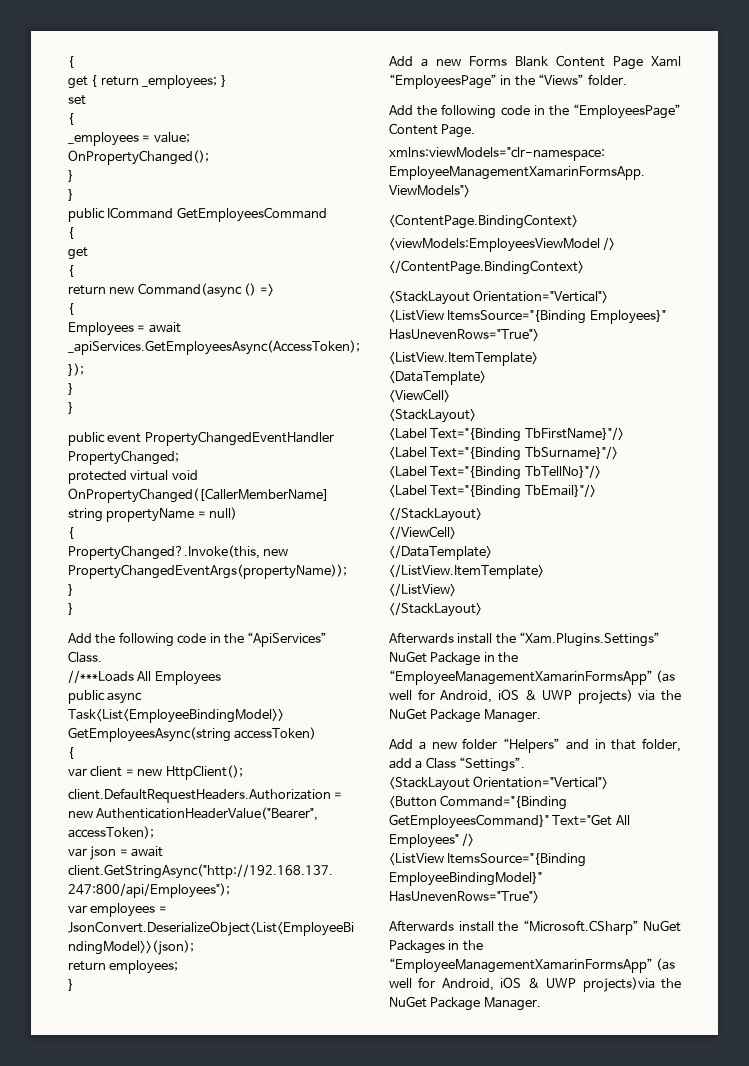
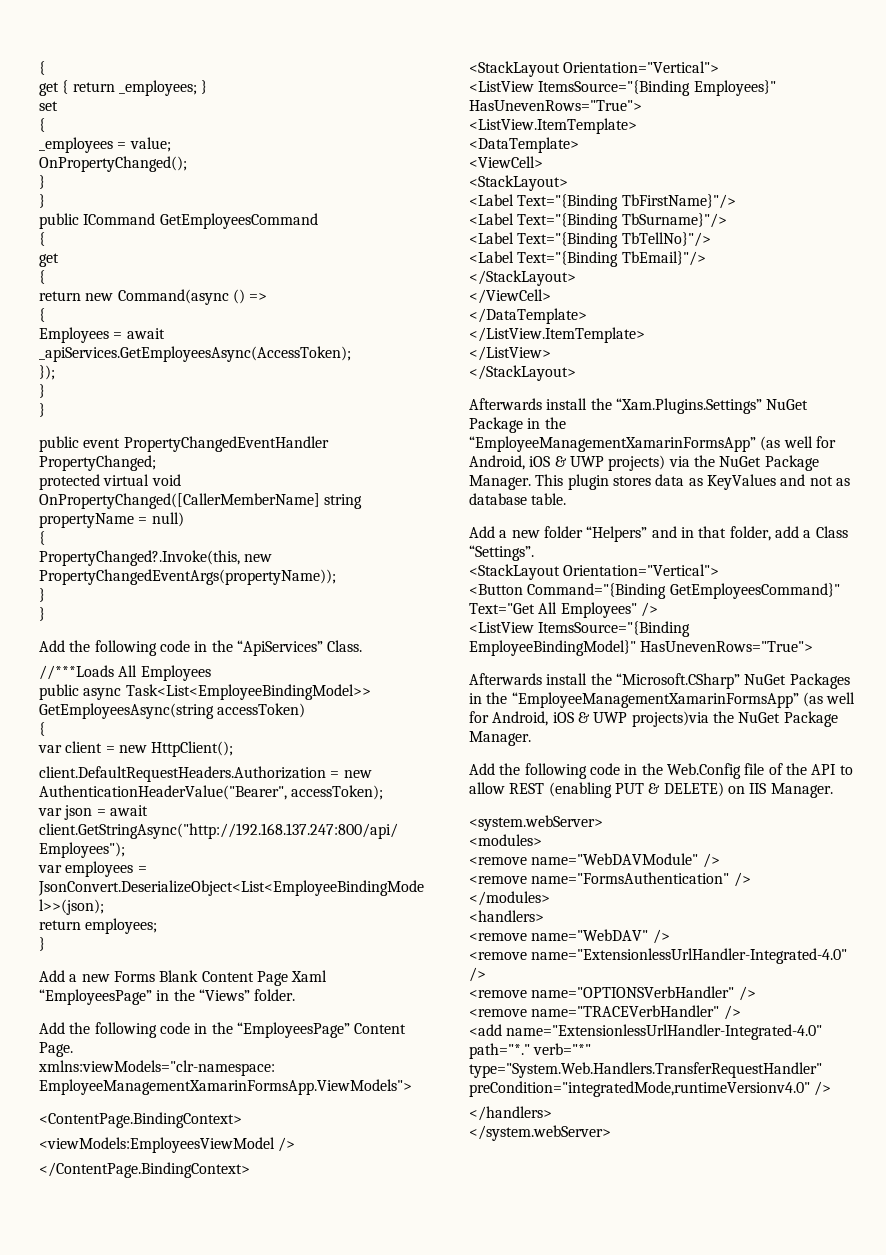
(541, 716) none -> [535,474,850,490] [469,493,567,505] This plugin stores data as KeyValues and not as database table.
(541, 1004) none -> [469,763,853,779] [469,782,833,798] [469,815,603,831] [469,834,542,846] [469,853,720,868] [469,872,751,887] [469,891,550,906] [469,910,544,922] [469,929,670,944] [469,948,848,964] [469,967,486,982] [469,986,756,1001] [469,1005,741,1020] [469,1024,823,1040] [469,1043,592,1059] [469,1062,822,1078] [469,1081,832,1097] [469,1106,552,1121] [469,1125,611,1141] // Add the following code in the Web.Config file of the API to allow REST (enabling PUT & DELETE) on IIS Manager. // <system.webServer> // <modules> // <remove name="WebDAVModule" /> // <remove name="FormsAuthentication" /> // </modules> // <handlers> // <remove name="WebDAV" /> // <remove name="ExtensionlessUrlHandler-Integrated-4.0" /> // <remove name="OPTIONSVerbHandler" /> // <remove name="TRACEVerbHandler" /> // <add name="ExtensionlessUrlHandler-Integrated-4.0" path="*." verb="*" type="System.Web.Handlers.TransferRequestHandler" preCondition="integratedMode,runtimeVersionv4.0" /> // </handlers> // </system.webServer>

